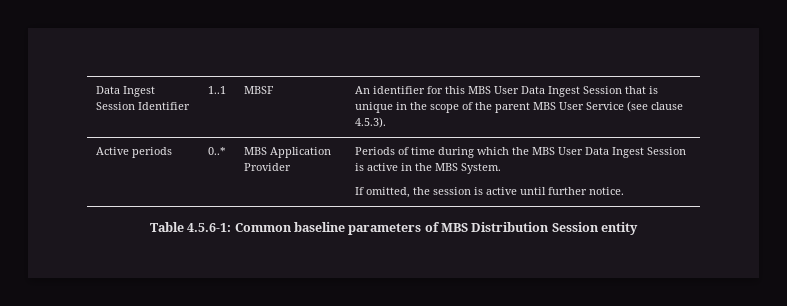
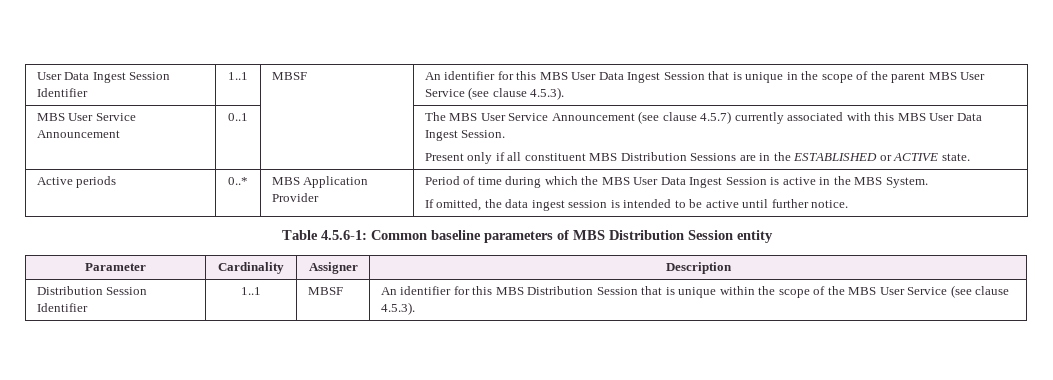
(96, 90) none -> [36,72,62,80] User
(387, 122) none -> [36,113,136,121] [36,130,120,138] [228,113,248,121] [424,111,982,124] [424,130,506,141] [424,152,970,164] // MBS User Service Announcement | 0..1 | | The MBS User Service Announcement (see clause 4.5.7) currently associated with this MBS User Data Ingest Session. // Present only if all constituent MBS Distribution Sessions are in the ESTABLISHED or ACTIVE state.
[355,147,396,155] Periods -> [424,176,460,185] Period
[433,187,484,195] session is -> [505,199,703,211] data ingest session is intended to be
(639, 228) none -> [85,263,146,271] [218,262,284,274] [308,262,358,274] [665,262,732,274] [36,286,148,295] [36,303,88,312] [241,287,261,295] [307,287,343,295] [380,285,1010,298] [380,302,415,315] // Parameter | Cardinality | Assigner | Description // Distribution Session Identifier | 1..1 | MBSF | An identifier for this MBS Distribution Session that is unique within the scope of the MBS User Service (see clause 4.5.3).

